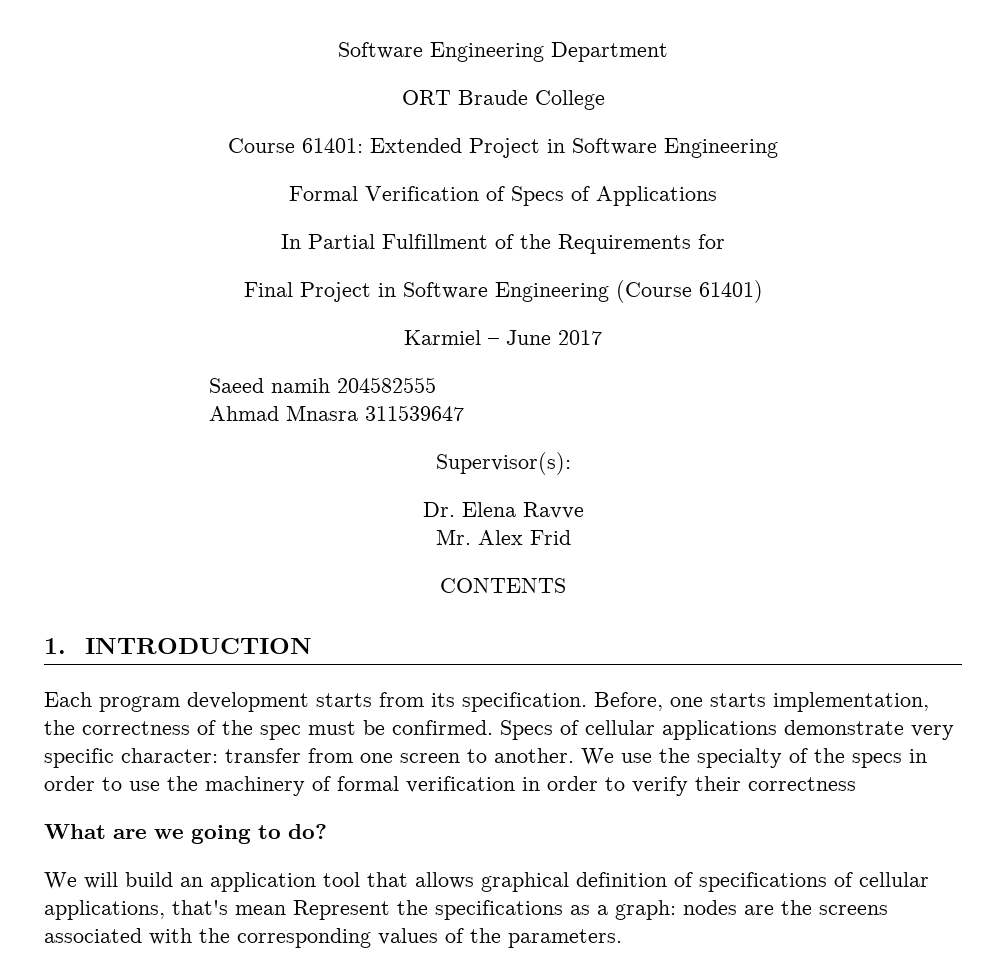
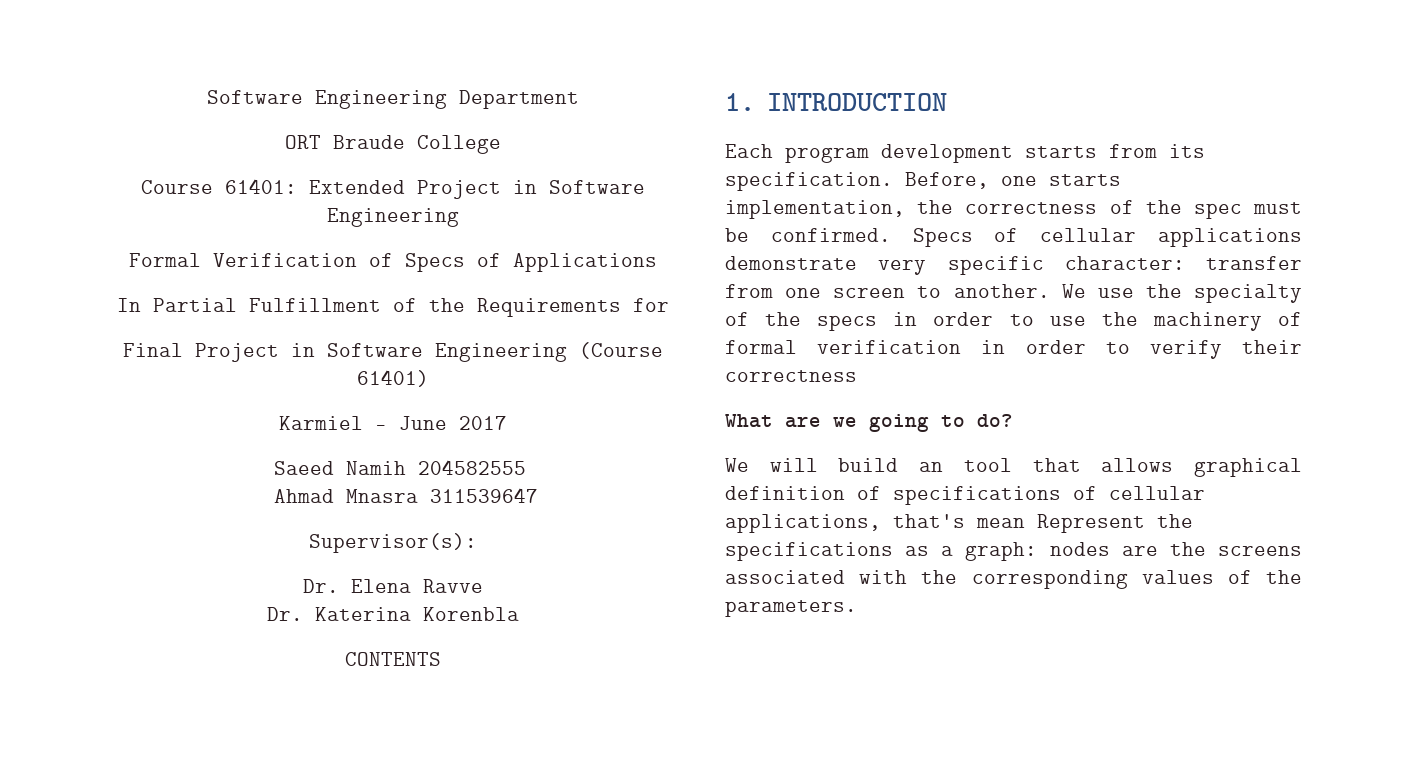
[270,378,330,393] namih -> [345,461,406,475] Namih
[435,529,571,545] Mr. Alex Frid -> [266,607,519,621] Dr. Katerina Korenbla
[210,872,316,892] application -> (944, 467) none

